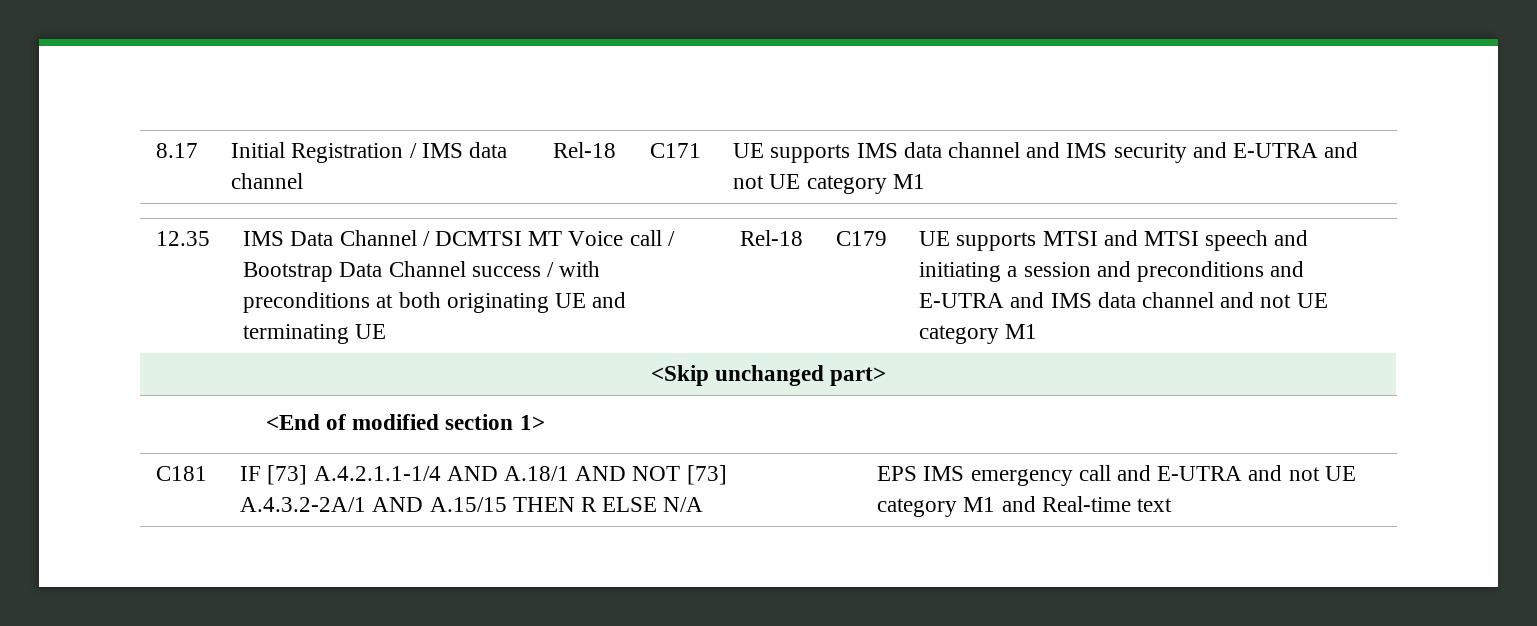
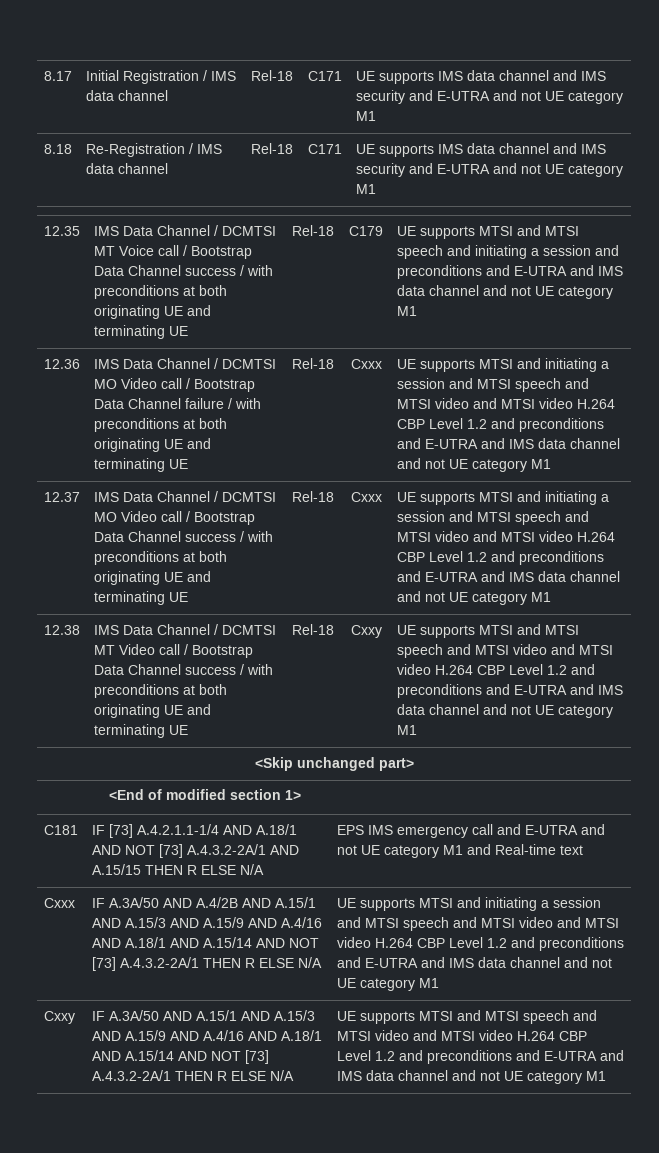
(925, 181) none -> [43,144,72,154] [85,143,222,157] [85,163,168,174] [251,143,293,154] [308,144,342,154] [355,143,606,157] [355,163,623,177] [355,184,376,194] // 8.18 | Re-Registration / IMS data channel | Rel-18 | C171 | UE supports IMS data channel and IMS security and E-UTRA and not UE category M1
(1038, 331) none -> [43,359,80,369] [93,358,276,369] [93,378,255,392] [93,398,261,409] [93,418,227,432] [93,438,211,452] [93,458,188,472] [292,358,334,369] [350,359,382,369] [396,358,609,372] [396,378,589,392] [396,398,615,409] [396,418,604,432] [396,438,620,449] [396,458,551,472] [43,492,80,502] [93,491,276,502] [93,511,255,525] [93,531,273,542] [93,551,227,565] [93,571,211,585] [93,591,188,605] [292,491,334,502] [350,492,382,502] [396,491,609,505] [396,511,589,525] [396,531,615,542] [396,551,604,565] [396,571,620,582] [396,591,551,605] [43,625,80,635] [93,624,276,635] [93,644,253,658] [93,664,273,675] [93,684,227,698] [93,704,211,718] [93,724,188,738] [292,624,334,635] [350,625,382,638] [396,624,579,638] [396,644,613,658] [396,664,595,675] [396,684,623,698] [396,704,613,718] [396,725,417,735] // 12.36 | IMS Data Channel / DCMTSI MO Video call / Bootstrap Data Channel failure / with preconditions at both originating UE and terminating UE | Rel-18 | Cxxx | UE supports MTSI and initiating a session and MTSI speech and MTSI video and MTSI video H.264 CBP Level 1.2 and preconditions and E-UTRA and IMS data channel and not UE category M1 // 12.37 | IMS Data Channel / DCMTSI MO Video call / Bootstrap Data Channel success / with preconditions at both originating UE and terminating UE | Rel-18 | Cxxx | UE supports MTSI and initiating a session and MTSI speech and MTSI video and MTSI video H.264 CBP Level 1.2 and preconditions and E-UTRA and IMS data channel and not UE category M1 // 12.38 | IMS Data Channel / DCMTSI MT Video call / Bootstrap Data Channel success / with preconditions at both originating UE and terminating UE | Rel-18 | Cxxy | UE supports MTSI and MTSI speech and MTSI video and MTSI video H.264 CBP Level 1.2 and preconditions and E-UTRA and IMS data channel and not UE category M1
(1172, 505) none -> [43,898,75,908] [91,897,316,908] [91,917,322,928] [91,937,319,948] [91,957,322,971] [336,897,601,911] [336,917,619,931] [336,937,624,951] [336,957,612,968] [336,978,439,991] [43,1011,75,1024] [91,1010,315,1021] [91,1030,322,1041] [91,1050,269,1064] [91,1070,294,1081] [336,1010,597,1024] [336,1030,587,1041] [336,1050,624,1064] [336,1070,606,1084] // Cxxx | IF A.3A/50 AND A.4/2B AND A.15/1 AND A.15/3 AND A.15/9 AND A.4/16 AND A.18/1 AND A.15/14 AND NOT [73] A.4.3.2-2A/1 THEN R ELSE N/A | UE supports MTSI and initiating a session and MTSI speech and MTSI video and MTSI video H.264 CBP Level 1.2 and preconditions and E-UTRA and IMS data channel and not UE category M1 // Cxxy | IF A.3A/50 AND A.15/1 AND A.15/3 AND A.15/9 AND A.4/16 AND A.18/1 AND A.15/14 AND NOT [73] A.4.3.2-2A/1 THEN R ELSE N/A | UE supports MTSI and MTSI speech and MTSI video and MTSI video H.264 CBP Level 1.2 and preconditions and E-UTRA and IMS data channel and not UE category M1

